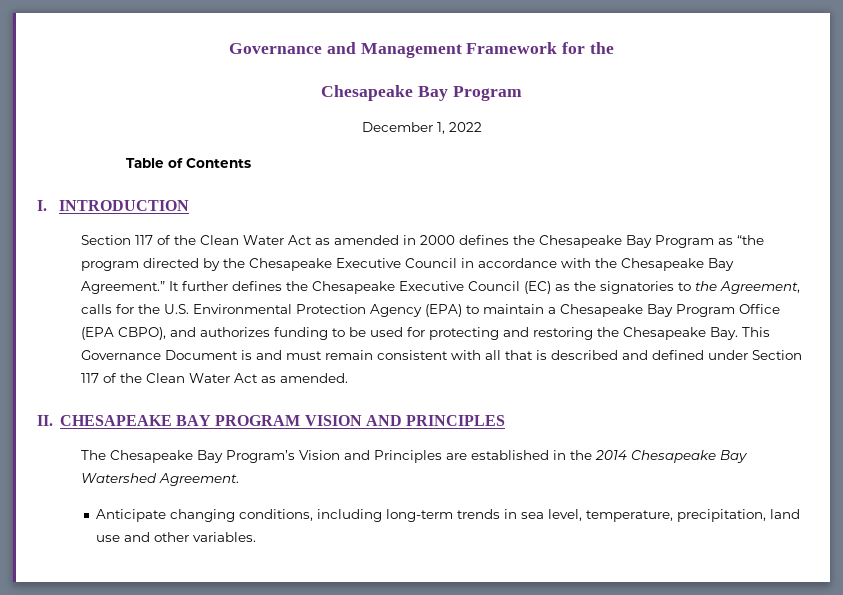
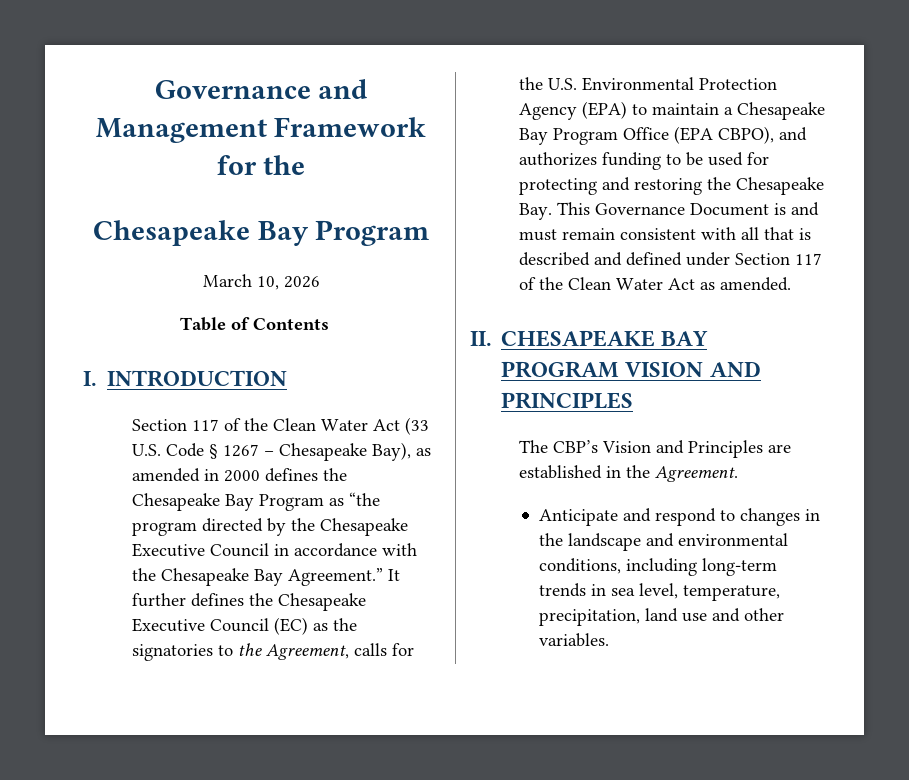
[361,122,482,134] December 1, 2022 -> [202,274,320,290] March 10, 2026
(313, 240) none -> [404,417,429,435] [131,442,411,461] (33 U.S. Code § 1267 – Chesapeake Bay),
[110,450,296,463] Chesapeake Bay Program’s -> [552,440,598,453] CBP’s
[595,450,749,463] [81,473,240,486] [96,509,236,522] 2014 Chesapeake Bay Watershed Agreement. // Anticipate changing -> [654,466,738,482] [539,508,821,526] [539,533,789,551] Agreement. // Anticipate and respond to changes in the landscape and environmental

